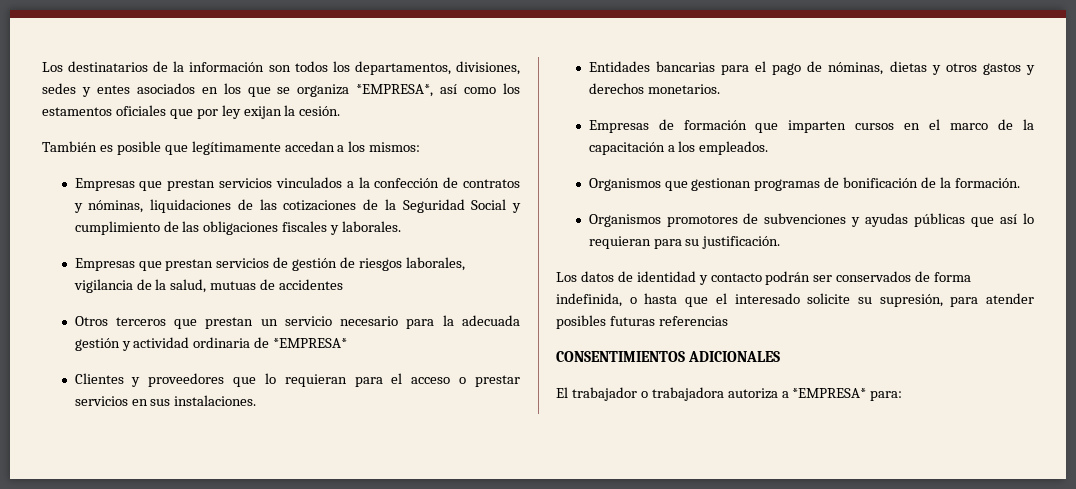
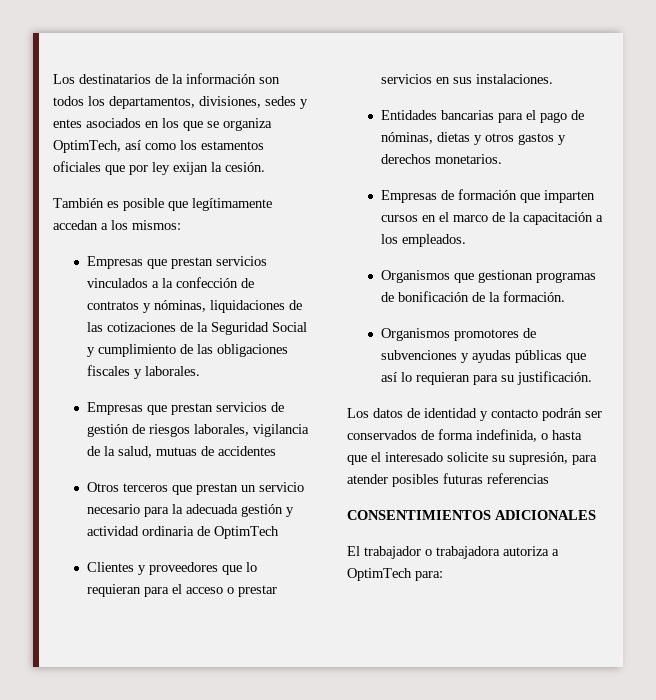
[356,84,434,97] *EMPRESA*, -> [53,140,121,153] OptimTech,
[273,338,348,348] *EMPRESA* -> [213,526,279,539] OptimTech
[792,388,867,398] *EMPRESA* -> [347,568,412,581] OptimTech

